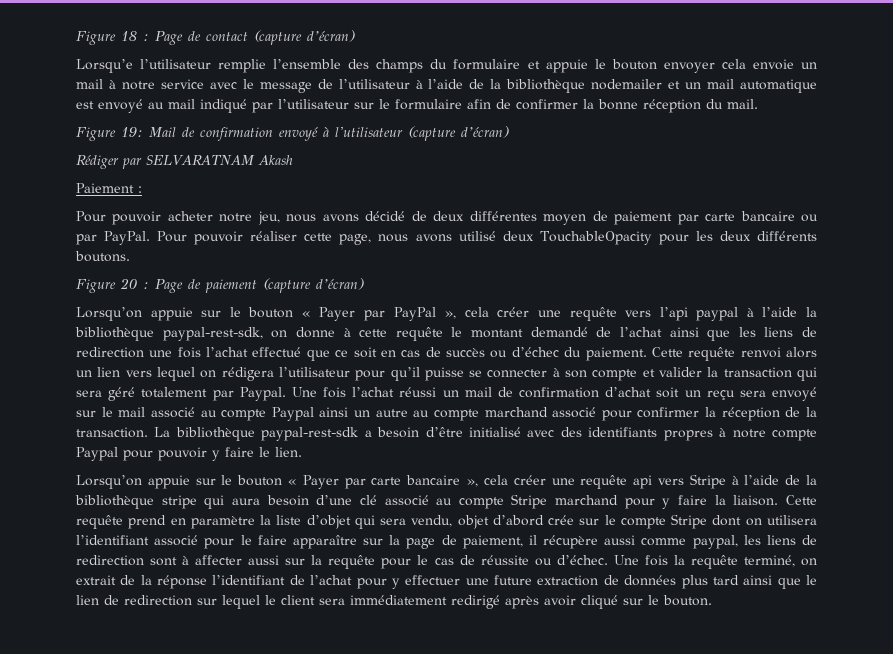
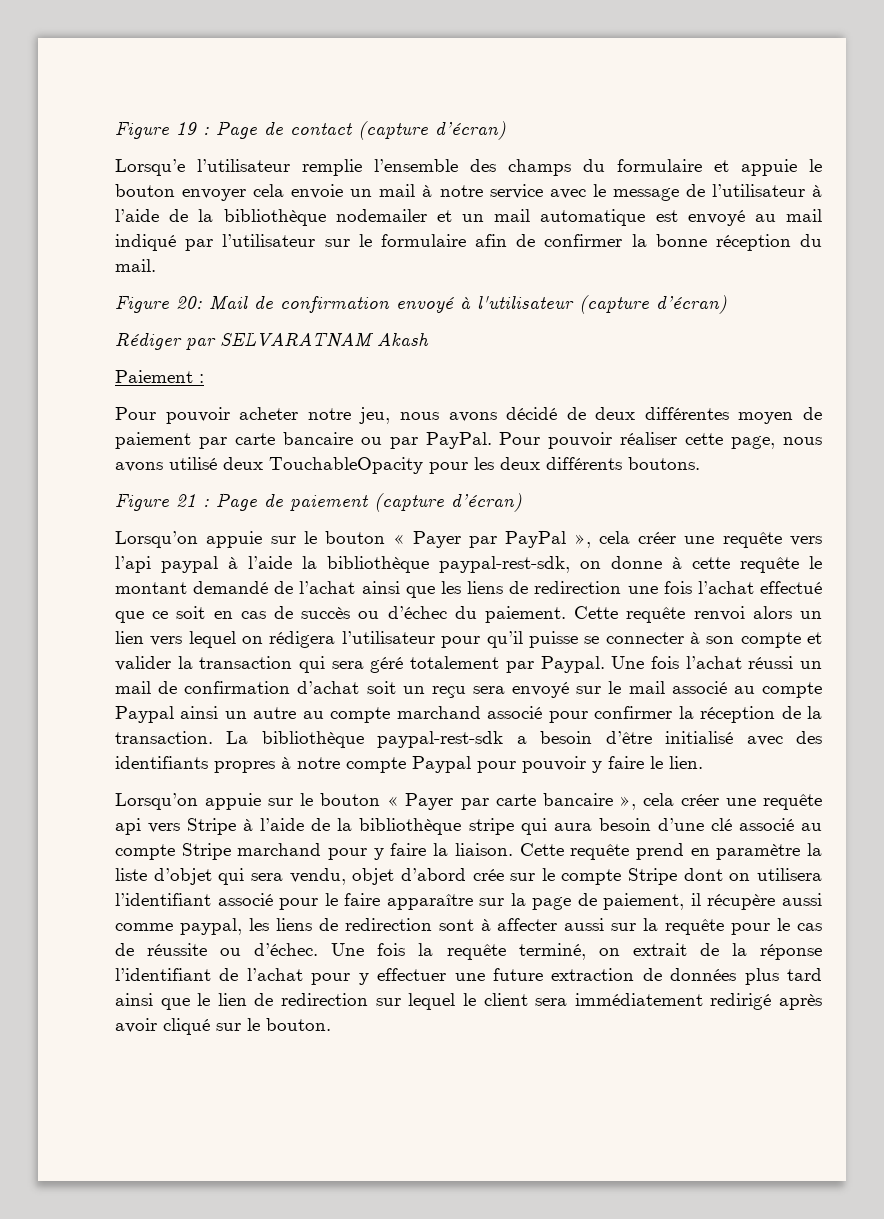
[76,31,137,45] Figure 18 -> [115,121,197,139] Figure 19
[121,127,143,137] 19: -> [176,296,202,309] 20:
[120,278,137,289] 20 -> [176,494,196,507] 21

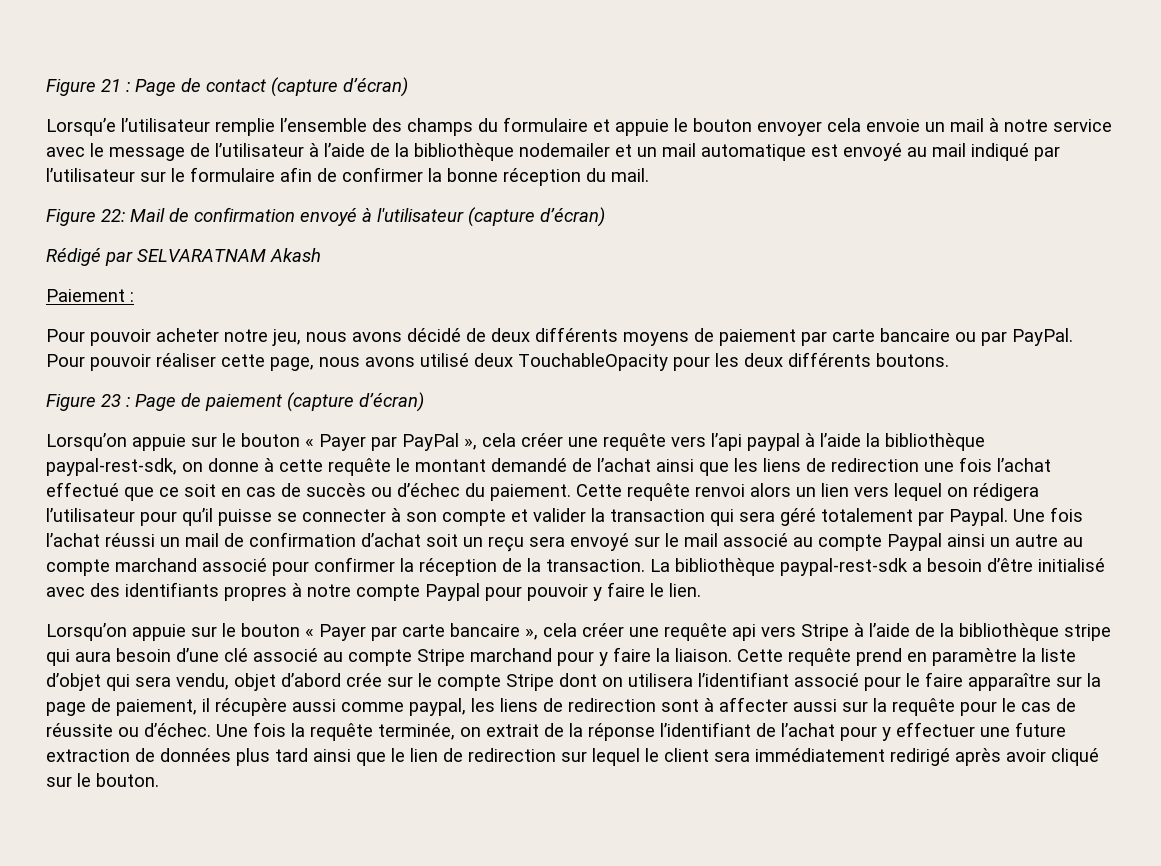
[115,121,197,139] Figure 19 -> [46,79,121,96] Figure 21
[176,296,202,309] 20: -> [101,209,125,222] 22:
[115,333,182,350] Rédiger -> [46,248,101,266] Rédigé
[644,407,794,424] différentes moyen -> [535,327,689,346] différents moyens
[176,494,196,507] 21 -> [101,394,121,407] 23
[518,943,586,960] terminé, -> [378,723,455,740] terminée,

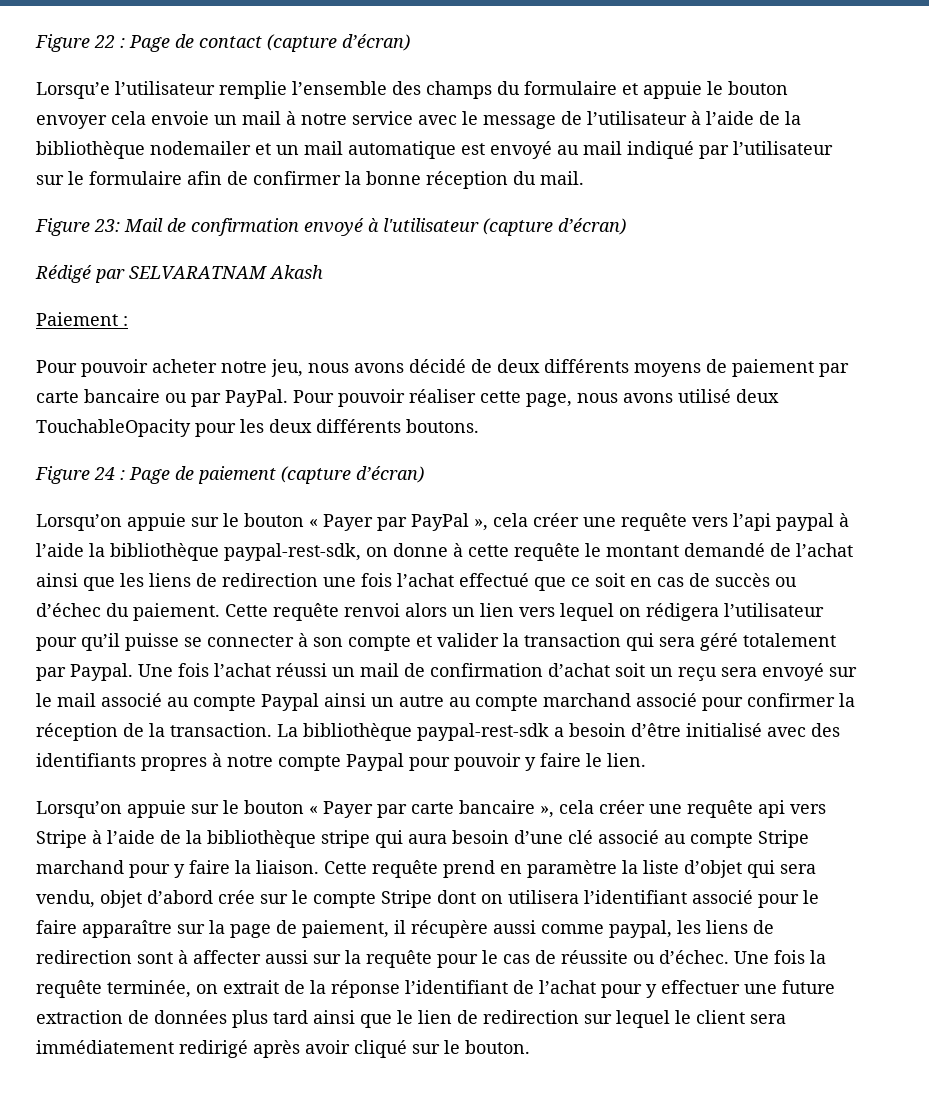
[46,79,121,96] Figure 21 -> [35,34,115,52] Figure 22
[101,209,125,222] 22: -> [94,219,120,232] 23:
[101,394,121,407] 23 -> [94,467,115,480] 24

